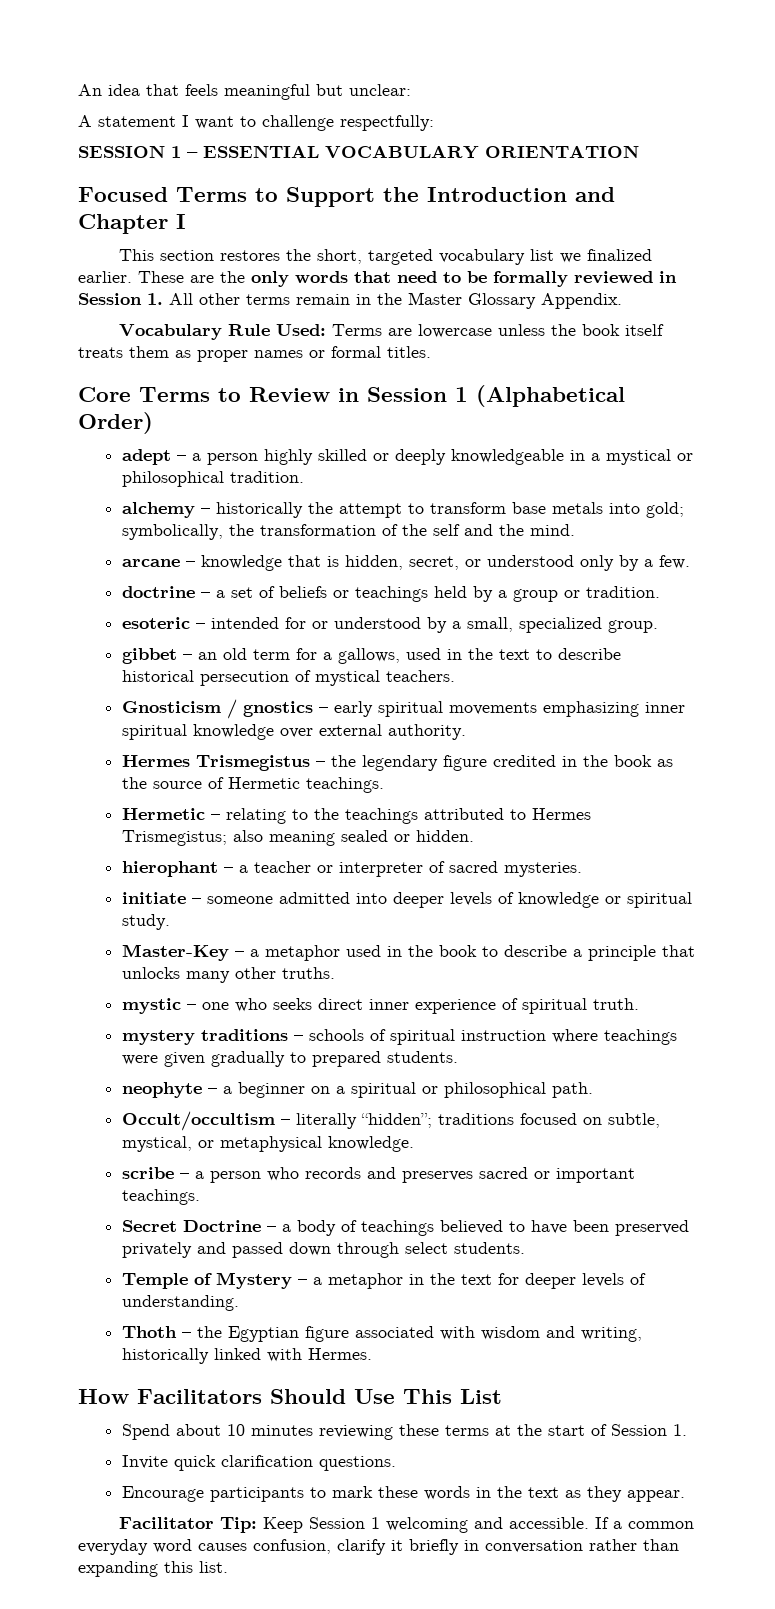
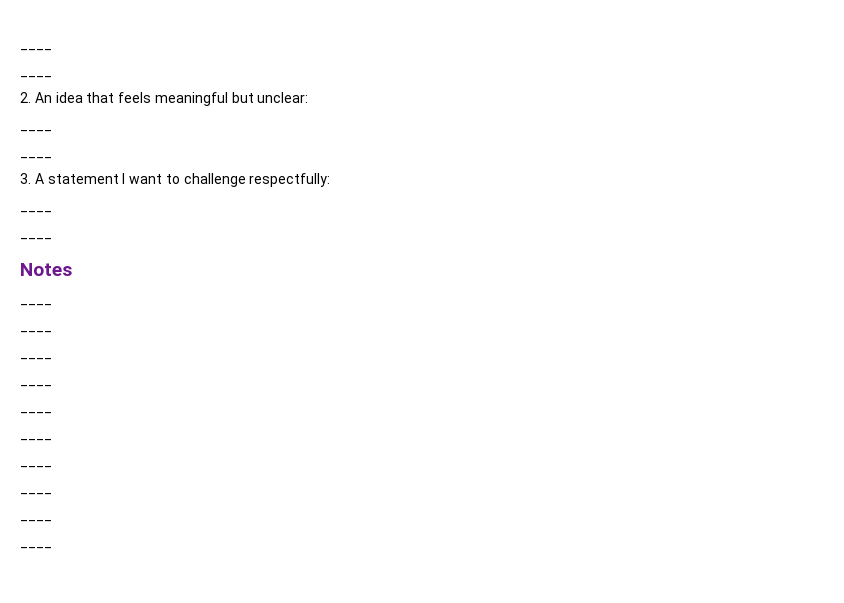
(78, 90) none -> [20,49,52,51] [20,76,52,78] [20,92,31,103] ____ // ____ // 2.
(411, 90) none -> [20,130,52,132] [20,157,52,159] [20,173,31,184] ____ // ____ // 3.
[78,145,639,159] [78,187,615,207] [78,214,186,234] [118,249,652,265] [78,271,677,287] [78,292,622,309] [118,324,664,340] [78,346,431,362] [78,385,625,407] [78,412,153,434] [121,449,693,465] [121,471,304,487] [121,502,684,518] [121,524,575,540] [121,555,690,571] [121,586,660,602] [121,617,658,633] [121,648,621,664] [121,670,455,686] [121,699,685,719] [121,724,466,740] [121,755,673,771] [121,777,384,793] [121,808,591,824] [121,830,474,846] [121,861,582,877] [121,892,692,908] [121,914,170,930] [121,944,695,961] [121,967,335,983] [121,998,639,1014] [121,1029,677,1045] [121,1051,458,1067] [121,1082,593,1098] [121,1111,660,1131] [121,1136,414,1152] [121,1167,635,1183] [121,1189,200,1205] [121,1220,689,1236] [121,1242,525,1258] [121,1272,646,1289] [121,1295,239,1311] [121,1326,642,1342] [121,1348,372,1364] [78,1389,502,1404] [121,1424,687,1440] [121,1455,396,1471] [121,1486,685,1502] [118,1517,694,1533] [78,1539,679,1555] [78,1561,228,1577] SESSION 1 – ESSENTIAL VOCABULARY ORIENTATION // Focused Terms to Support the Introduction and Chapter I // This section restores the short, targeted vocabulary list we finalized earlier. These are the only words that need to be formally reviewed in Session 1. All other terms remain in the Master Glossary Appendix. // Vocabulary Rule Used: Terms are lowercase unless the book itself treats them as proper names or formal titles. // Core Terms to Review in Session 1 (Alphabetical Order) // adept – a person highly skilled or deeply knowledgeable in a mystical or philosophical tradition. // alchemy – historically the attempt to transform base metals into gold; symbolically, the transformation of the self and the mind. // arcane – knowledge that is hidden, secret, or understood only by a few. // doctrine – a set of beliefs or teachings held by a group or tradition. // esoteric – intended for or understood by a small, specialized group. // gibbet – an old term for a gallows, used in the text to describe historical persecution of mystical teachers. // Gnosticism / gnostics – early spiritual movements emphasizing inner spiritual knowledge over external authority. // Hermes Trismegistus – the legendary figure credited in the book as the source of Hermetic teachings. // Hermetic – relating to the teachings attributed to Hermes Trismegistus; also meaning sealed or hidden. // hierophant – a teacher or interpreter of sacred mysteries. // initiate – someone admitted into deeper levels of knowledge or spiritual study. // Master-Key – a metaphor used in the book to describe a principle that unlocks many other truths. // mystic – one who seeks direct inner experience of spiritual truth. // mystery traditions – schools of spiritual instruction where teachings were given gradually to prepared students. // neophyte – a beginner on a spiritual or philosophical path. // Occult/occultism – literally “hidden”; traditions focused on subtle, mystical, or metaphysical knowledge. // scribe – a person who records and preserves sacred or important teachings. // Secret Doctrine – a body of teachings believed to have been preserved privately and passed down through select students. // Temple of Mystery – a metaphor in the text for deeper levels of understanding. // Thoth – the Egyptian figure associated with wisdom and writing, historically linked with Hermes. // How Facilitators Should Use This List // Spend about 10 minutes reviewing these terms at the start of Session 1. // Invite quick clarification questions. // Encourage participants to mark these words in the text as they appear. // Facilitator Tip: Keep Session 1 welcoming and accessible. If a common everyday word causes confusion, clarify it briefly in conversation rather than expanding this list. -> [20,211,52,213] [20,238,52,240] [20,263,72,276] [20,304,52,306] [20,331,52,333] [20,358,52,360] [20,385,52,387] [20,412,52,414] [20,439,52,441] [20,466,52,468] [20,493,52,495] [20,520,52,522] [20,547,52,549] ____ // ____ // Notes // ____ // ____ // ____ // ____ // ____ // ____ // ____ // ____ // ____ // ____

